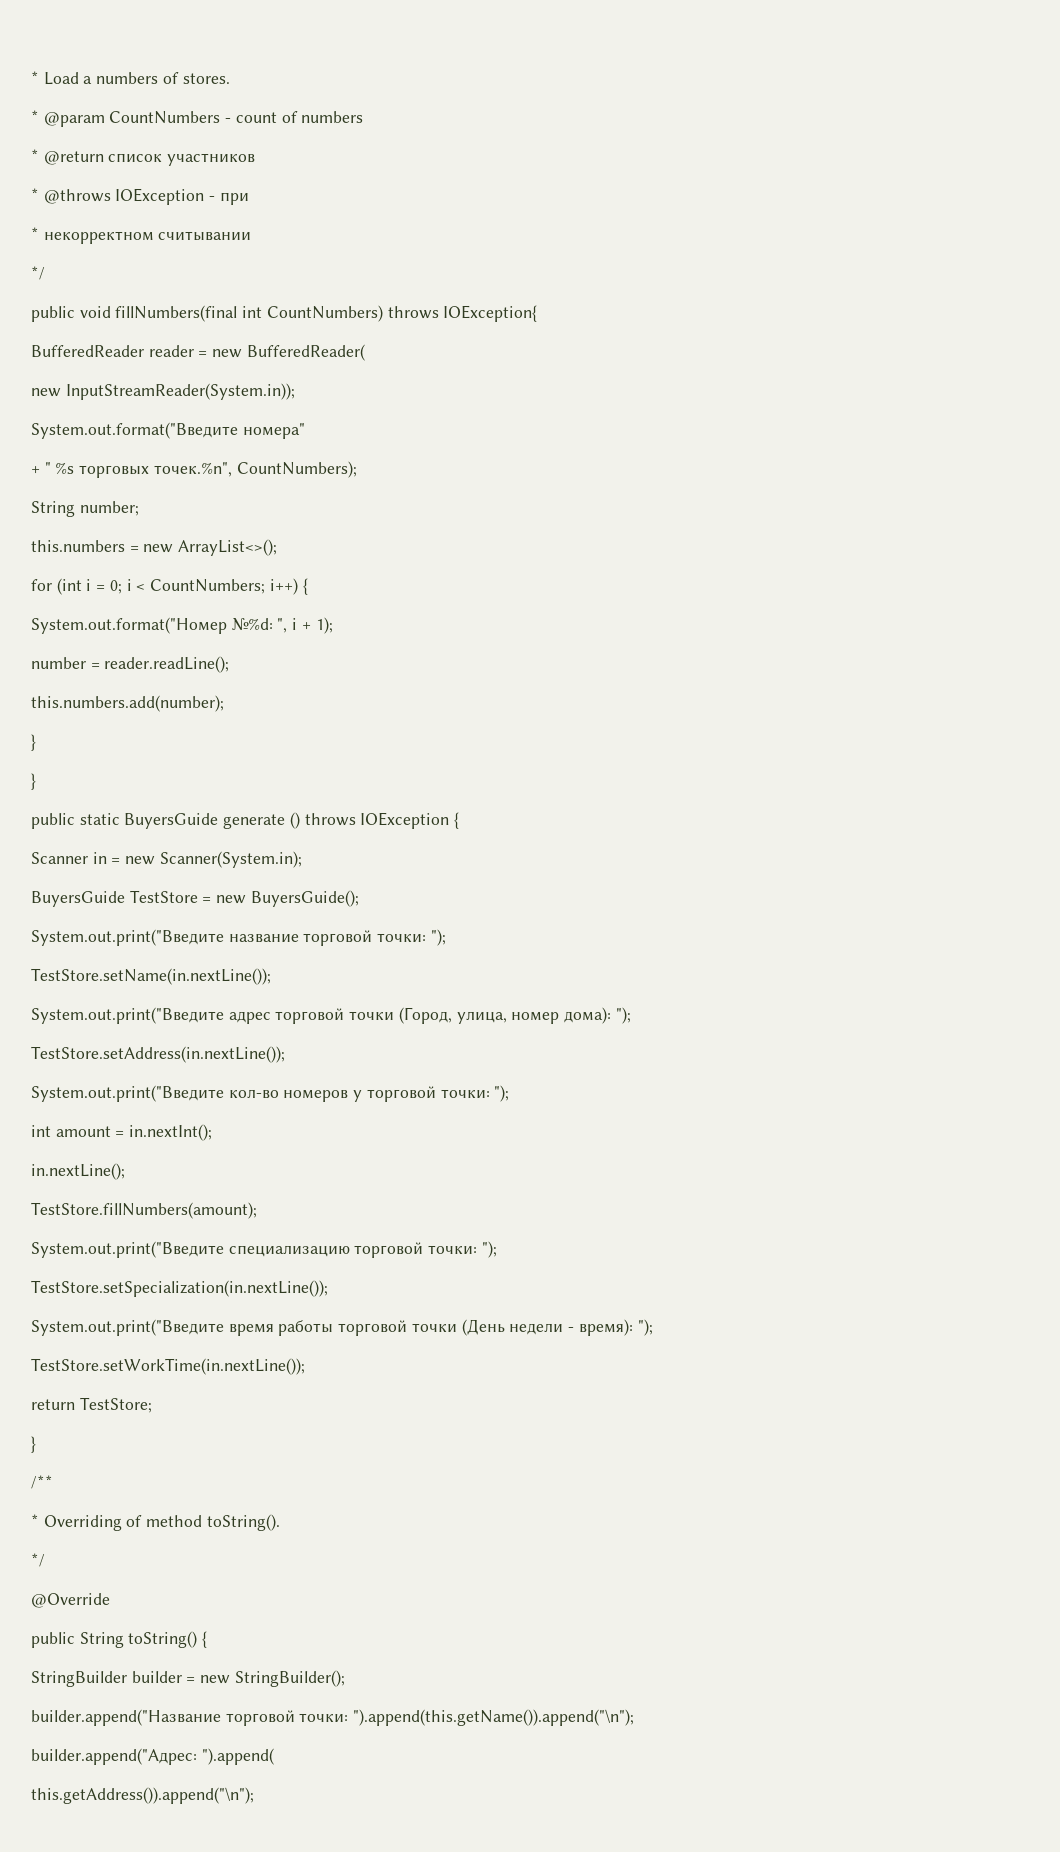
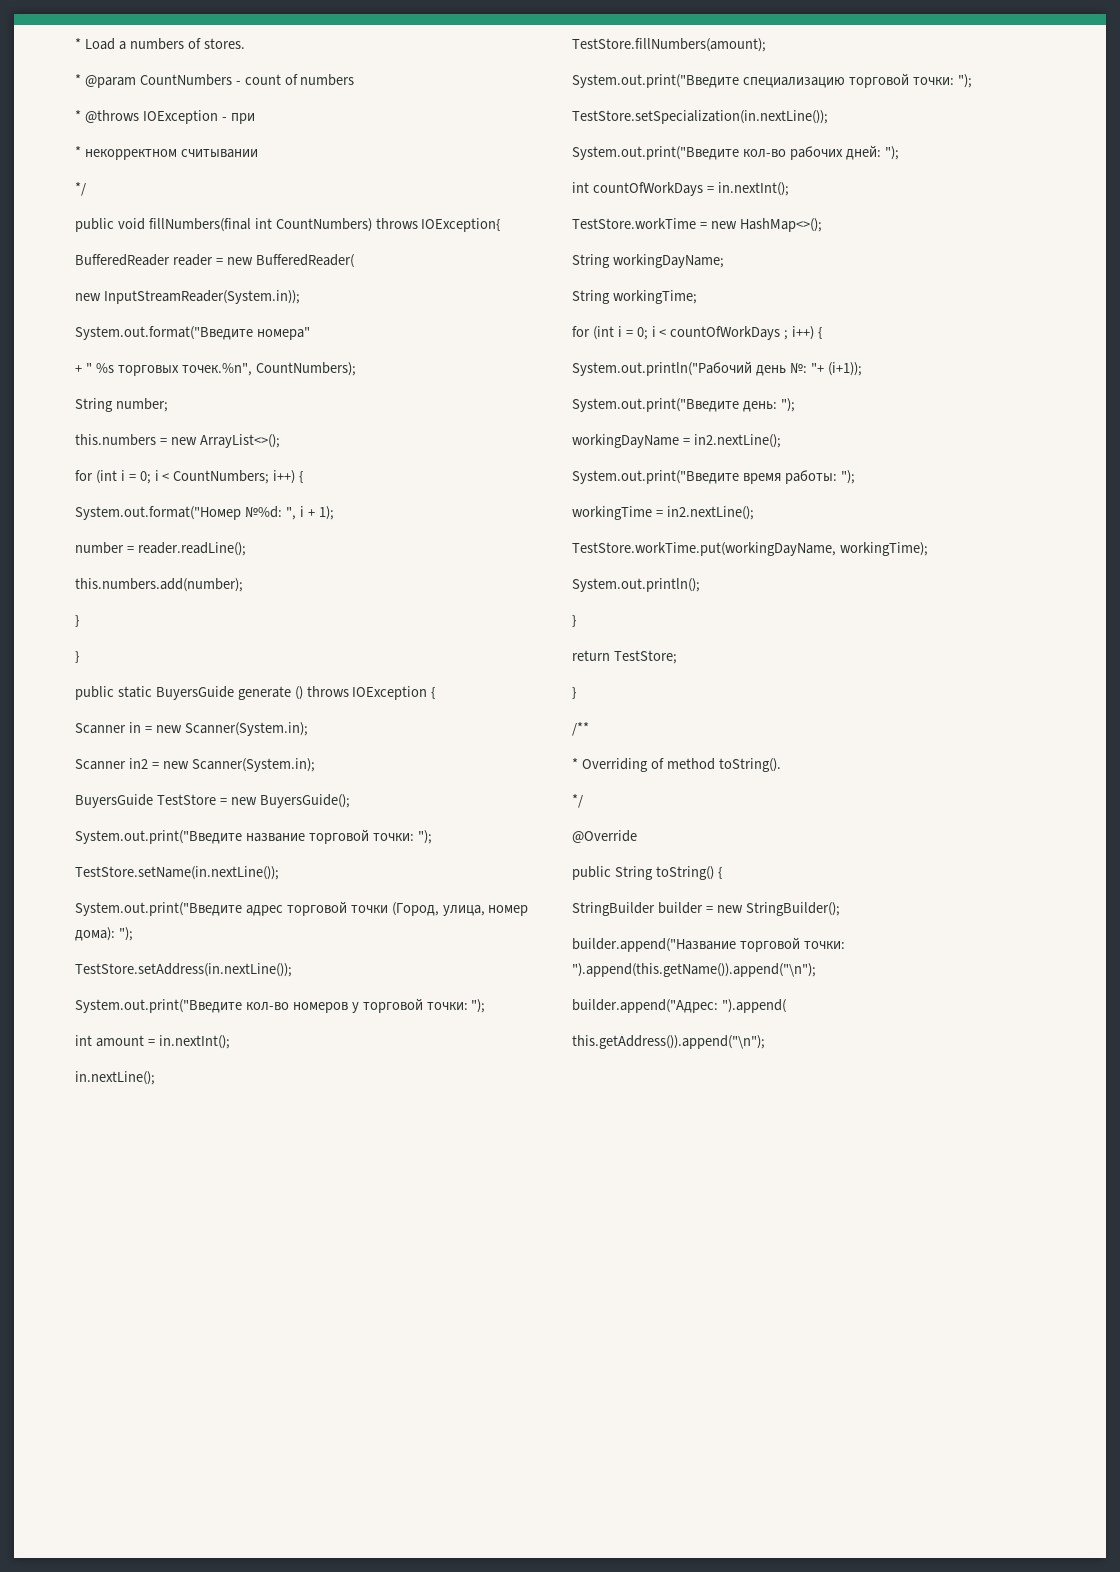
[31,149,256,166] // * @return список участников -> (355, 80) none
(302, 859) none -> [75,758,315,772] // Scanner in2 = new Scanner(System.in);
[228,1319,653,1336] [31,1358,305,1375] время работы торговой точки (День недели - время): "); // TestStore.setWorkTime(in.nextLine()); -> [742,145,899,160] [572,182,789,196] [572,218,822,232] [572,254,724,268] [572,290,697,304] [572,326,823,340] [572,361,862,376] [572,398,795,412] [572,434,781,448] [572,470,855,484] [572,506,754,520] [572,542,928,556] [572,578,700,592] [572,615,576,627] кол-во рабочих дней: "); // int countOfWorkDays = in.nextInt(); // TestStore.workTime = new HashMap<>(); // String workingDayName; // String workingTime; // for (int i = 0; i < countOfWorkDays ; i++) { // System.out.println("Рабочий день №: "+ (i+1)); // System.out.print("Введите день: "); // workingDayName = in2.nextLine(); // System.out.print("Введите время работы: "); // workingTime = in2.nextLine(); // TestStore.workTime.put(workingDayName, workingTime); // System.out.println(); // }

